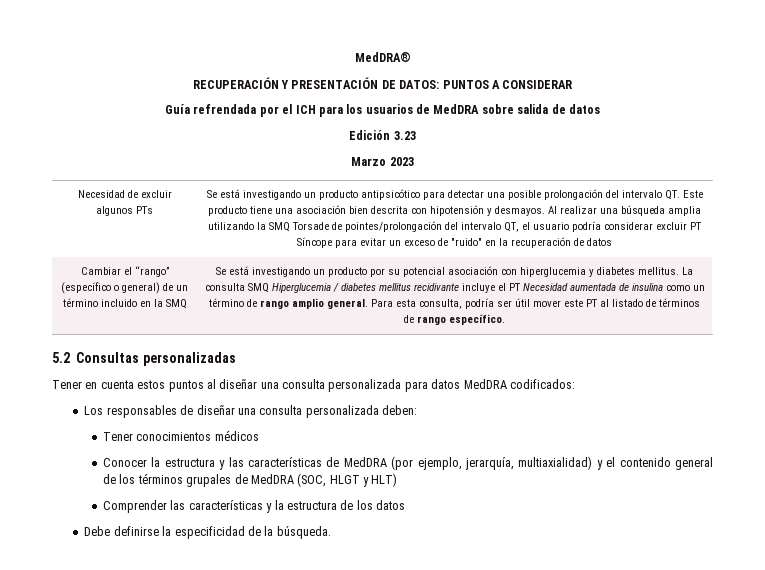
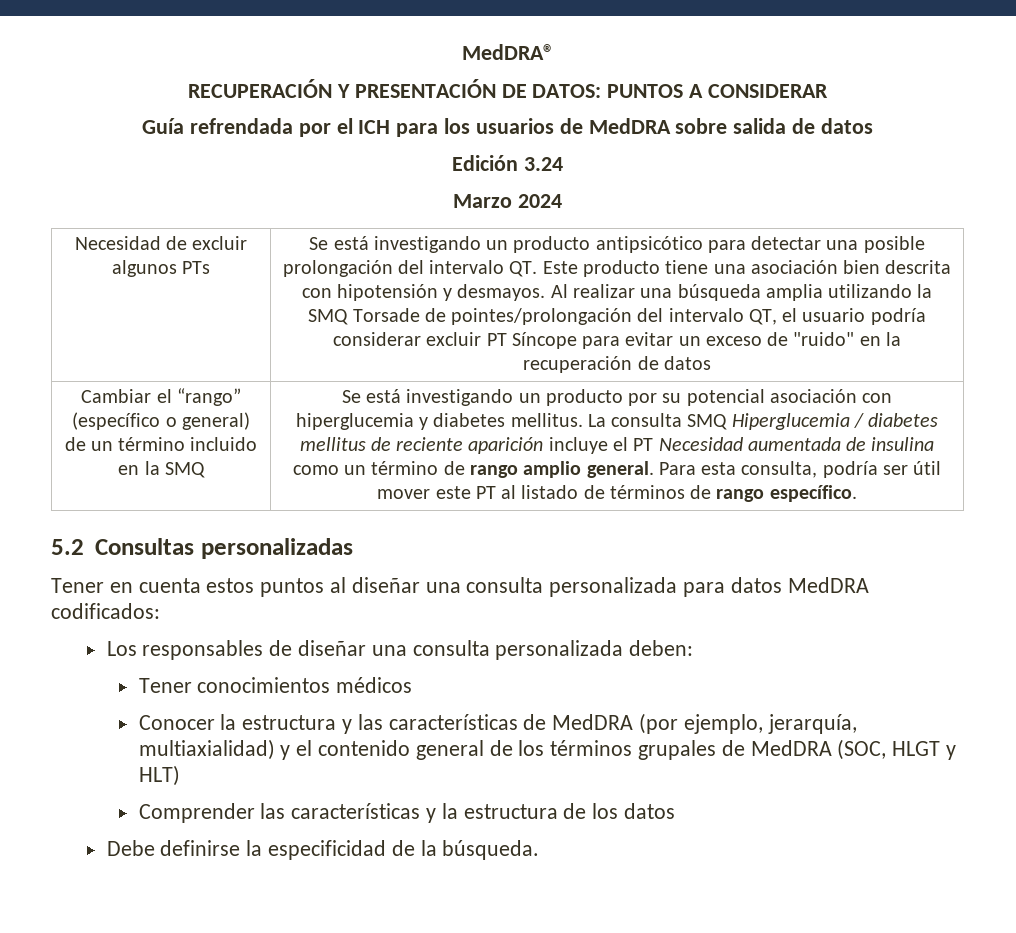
[393,131,416,140] 3.23 -> [523,157,563,171] 3.24
[389,157,414,166] 2023 -> [517,194,562,208] 2024
[413,283,459,291] recidivante -> [370,437,544,454] de reciente aparición

